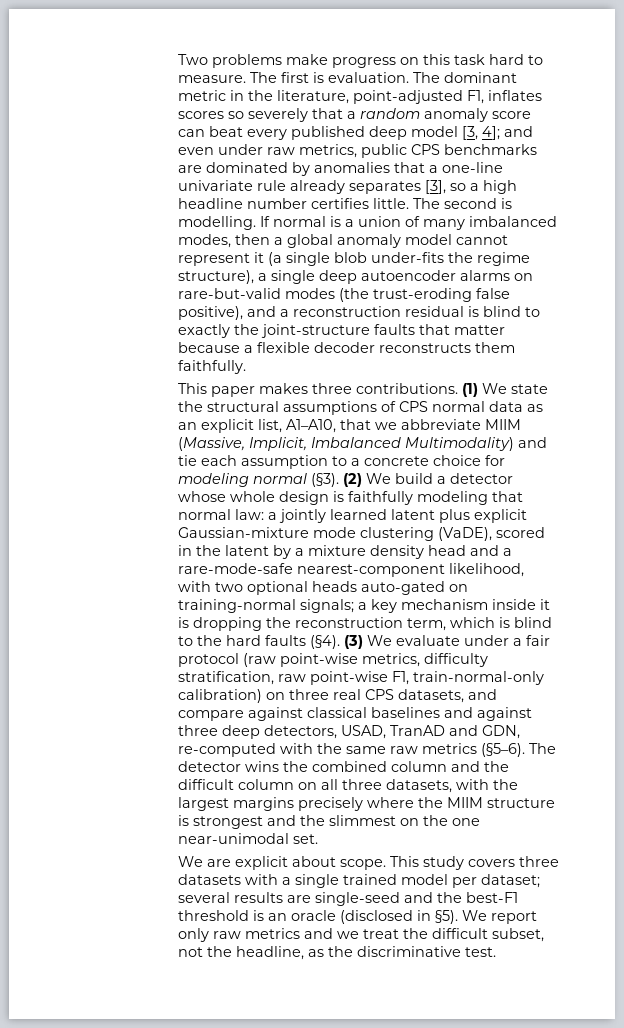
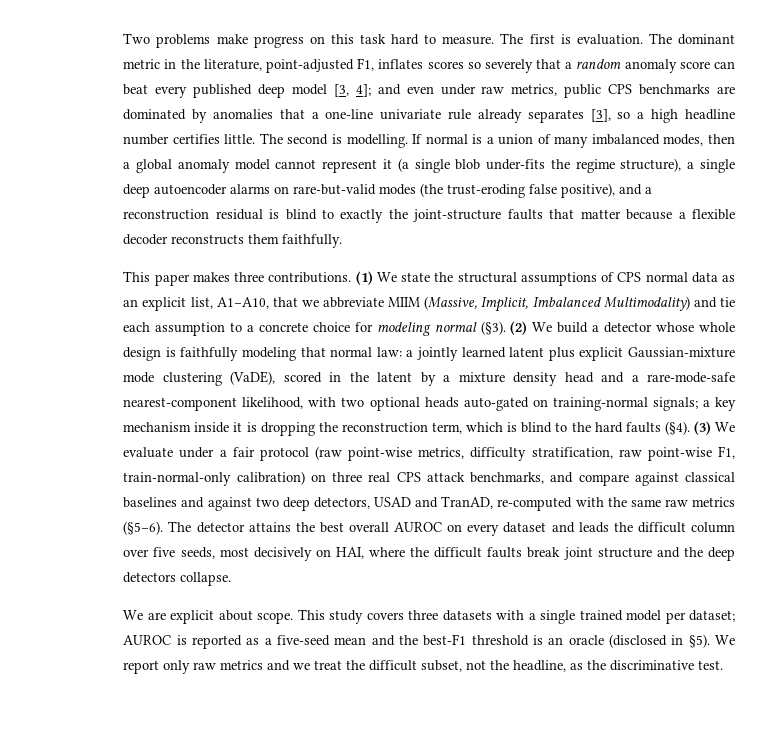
[398,689,465,703] datasets, -> [426,472,545,484] attack benchmarks,
[178,725,219,736] three -> [255,497,279,507] two
[341,725,521,739] USAD, TranAD and GDN, -> [374,496,494,509] USAD and TranAD,
[245,761,510,772] [178,779,519,793] [178,797,556,811] [178,815,481,829] [178,833,319,844] wins the combined column and the difficult column on all three datasets, with the largest margins precisely where the MIIM structure is strongest and the slimmest on the one near-unimodal set. -> [248,522,735,536] [123,547,736,561] [123,572,232,586] attains the best overall AUROC on every dataset and leads the difficult column over five seeds, most decisively on HAI, where the difficult faults break joint structure and the deep detectors collapse.
[178,892,401,906] several results are single-seed -> [123,635,367,649] AUROC is reported as a five-seed mean

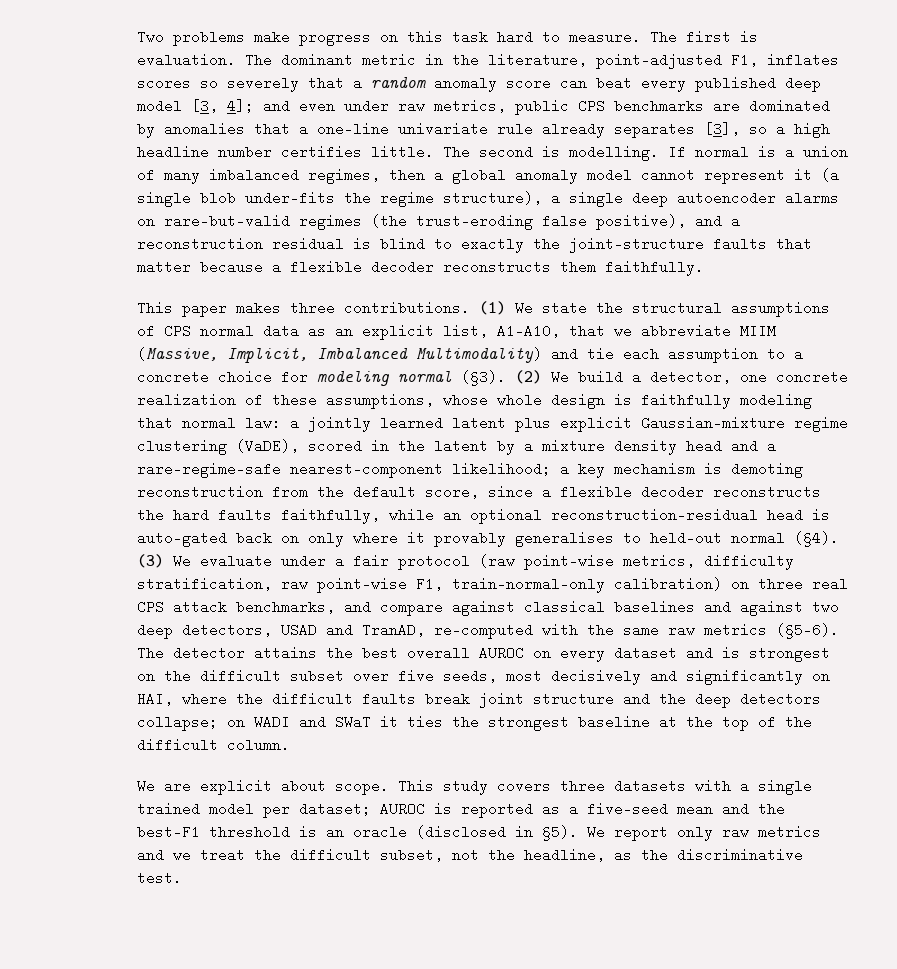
[663,134,704,146] modes, -> [307,168,380,184] regimes,
[379,184,417,195] modes -> [298,214,362,230] regimes
[604,322,653,333] detector -> [649,370,848,384] [136,393,434,409] detector, one concrete realization of these assumptions,
[123,372,155,383] mode -> [793,416,848,432] regime
[646,372,735,383] [123,397,736,411] [123,422,661,436] rare-mode-safe nearest-component likelihood, with two optional heads auto-gated on training-normal signals; a key mechanism inside it is dropping the reconstruction term, which is blind to the hard faults -> [136,462,803,478] [136,485,821,499] [136,508,830,524] [136,531,785,547] rare-regime-safe nearest-component likelihood; a key mechanism is demoting reconstruction from the default score, since a flexible decoder reconstructs the hard faults faithfully, while an optional reconstruction-residual head is auto-gated back on only where it provably generalises to held-out normal
[578,522,735,533] leads the difficult column -> [721,646,830,662] [136,669,344,683] is strongest on the difficult subset
(312, 554) none -> [649,669,803,685] and significantly
[180,572,232,586] collapse. -> [136,715,812,731] [136,738,290,752] collapse; on WADI and SWaT it ties the strongest baseline at the top of the difficult column.

